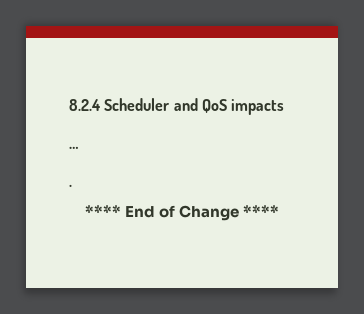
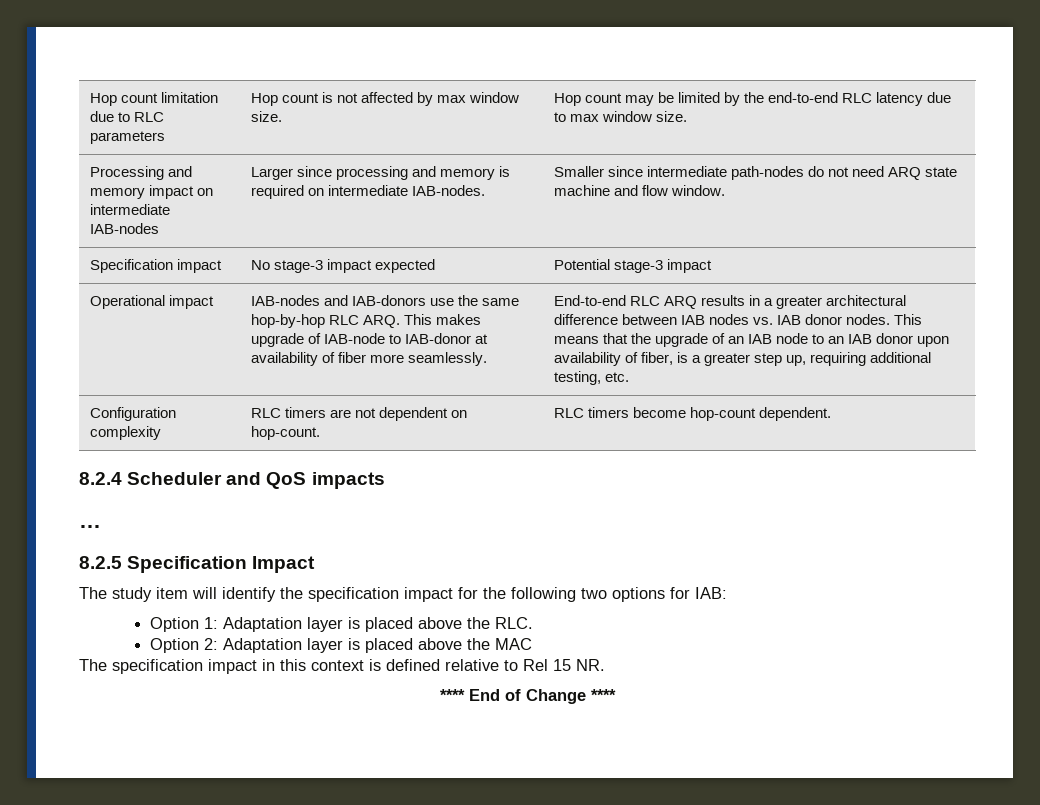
(69, 105) none -> [89,92,218,106] [89,111,164,122] [89,131,165,144] [250,92,520,106] [250,111,282,122] [553,92,952,106] [553,111,688,122] [89,166,192,180] [89,185,213,199] [89,204,170,215] [89,223,159,234] [250,166,511,180] [250,185,486,199] [553,166,958,180] [553,185,726,196] [89,259,222,273] [250,259,436,273] [553,259,712,273] [89,295,214,309] [250,295,520,306] [250,314,482,328] [250,333,489,347] [250,352,488,366] [553,295,907,309] [553,314,923,325] [553,333,950,347] [553,352,932,366] [553,371,629,385] [89,407,176,421] [89,426,161,440] [250,407,468,421] [250,426,320,440] [553,407,832,421] Hop count limitation due to RLC parameters | Hop count is not affected by max window size. | Hop count may be limited by the end-to-end RLC latency due to max window size. // Processing and memory impact on intermediate IAB-nodes | Larger since processing and memory is required on intermediate IAB-nodes. | Smaller since intermediate path-nodes do not need ARQ state machine and flow window. // Specification impact | No stage-3 impact expected | Potential stage-3 impact // Operational impact | IAB-nodes and IAB-donors use the same hop-by-hop RLC ARQ. This makes upgrade of IAB-node to IAB-donor at availability of fiber more seamlessly. | End-to-end RLC ARQ results in a greater architectural difference between IAB nodes vs. IAB donor nodes. This means that the upgrade of an IAB node to an IAB donor upon availability of fiber, is a greater step up, requiring additional testing, etc. // Configuration complexity | RLC timers are not dependent on hop-count. | RLC timers become hop-count dependent. //
[69,184,72,187] . -> [79,556,316,573] [79,587,727,602] [149,617,533,632] [149,638,532,653] [79,659,605,674] 8.2.5 Specification Impact // The study item will identify the specification impact for the following two options for IAB: // Option 1: Adaptation layer is placed above the RLC. // Option 2: Adaptation layer is placed above the MAC // The specification impact in this context is defined relative to Rel 15 NR.

